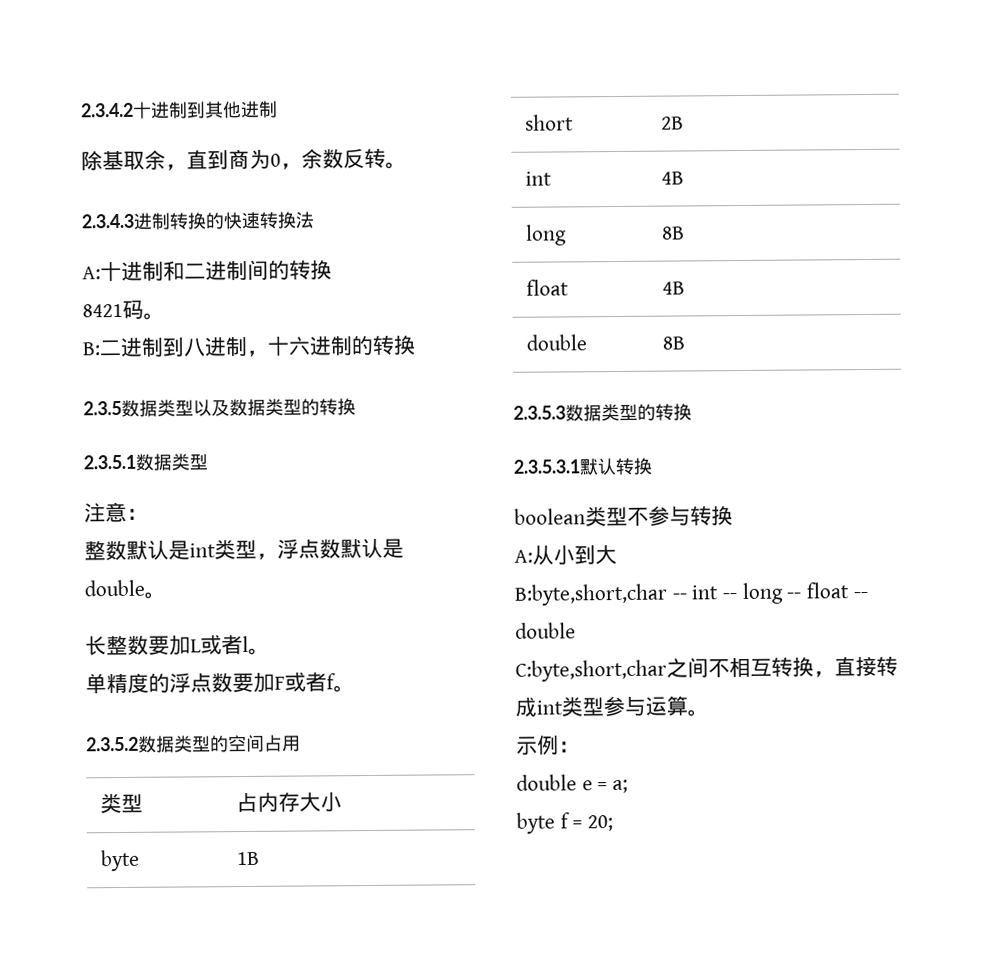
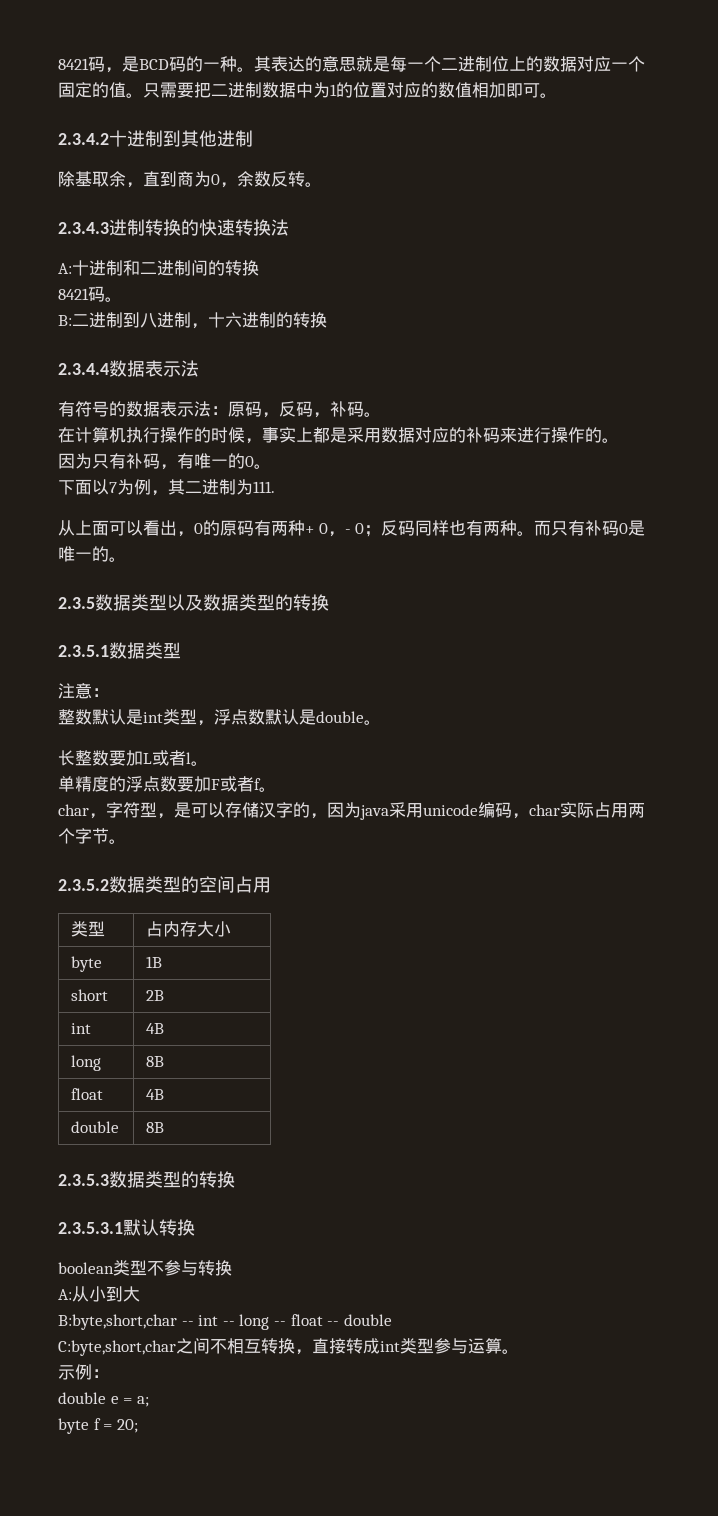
(80, 110) none -> [58,56,645,73] [58,82,557,98] 8421码，是BCD码的一种。其表达的意思就是每一个二进制位上的数据对应一个固定的值。只需要把二进制数据中为1的位置对应的数值相加即可。 //
(415, 344) none -> [58,360,199,377] [58,401,381,418] [58,427,619,444] [58,453,271,470] [58,479,275,496] [58,520,646,537] [58,546,126,562] // 2.3.4.4数据表示法 // 有符号的数据表示法：原码，反码，补码。 // 在计算机执行操作的时候，事实上都是采用数据对应的补码来进行操作的。 // 因为只有补码，有唯一的0。 // 下面以7为例，其二进制为111. // 从上面可以看出，0的原码有两种+ 0，- 0；反码同样也有两种。而只有补码0是唯一的。
(355, 689) none -> [58,802,645,820] [58,828,126,844] // char，字符型，是可以存储汉字的，因为java采用unicode编码，char实际占用两个字节。

